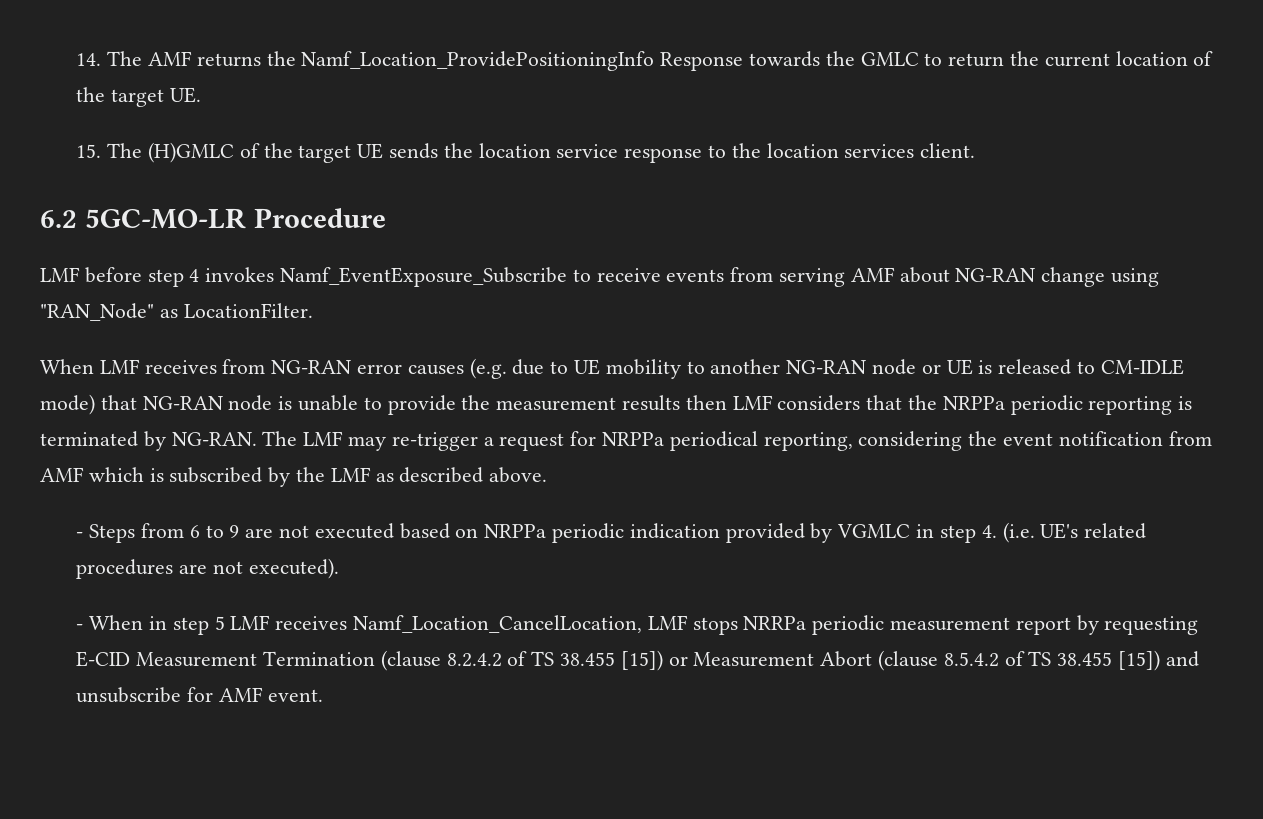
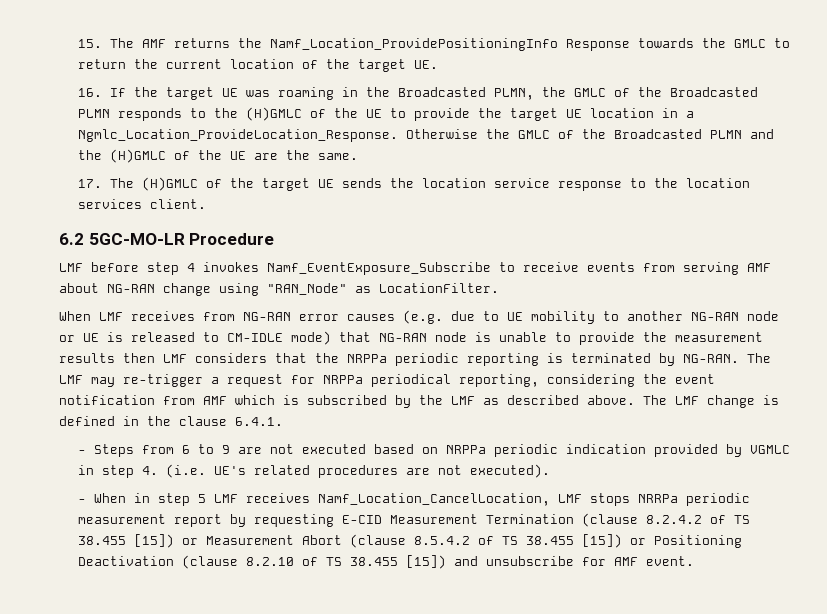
[76,53,102,66] 14. -> [78,39,103,48] 15.
[76,144,102,158] 15. -> [78,87,759,100] [78,107,695,121] [78,129,775,142] [78,149,359,163] [78,179,103,188] 16. If the target UE was roaming in the Broadcasted PLMN, the GMLC of the Broadcasted PLMN responds to the (H)GMLC of the UE to provide the target UE location in a Ngmlc_Location_ProvideLocation_Response. Otherwise the GMLC of the Broadcasted PLMN and the (H)GMLC of the UE are the same. // 17.
(548, 475) none -> [643,395,779,408] [59,416,283,426] The LMF change is defined in the clause 6.4.1.
(1161, 660) none -> [630,535,743,548] [78,555,447,569] or Positioning Deactivation (clause 8.2.10 of TS 38.455 [15])

